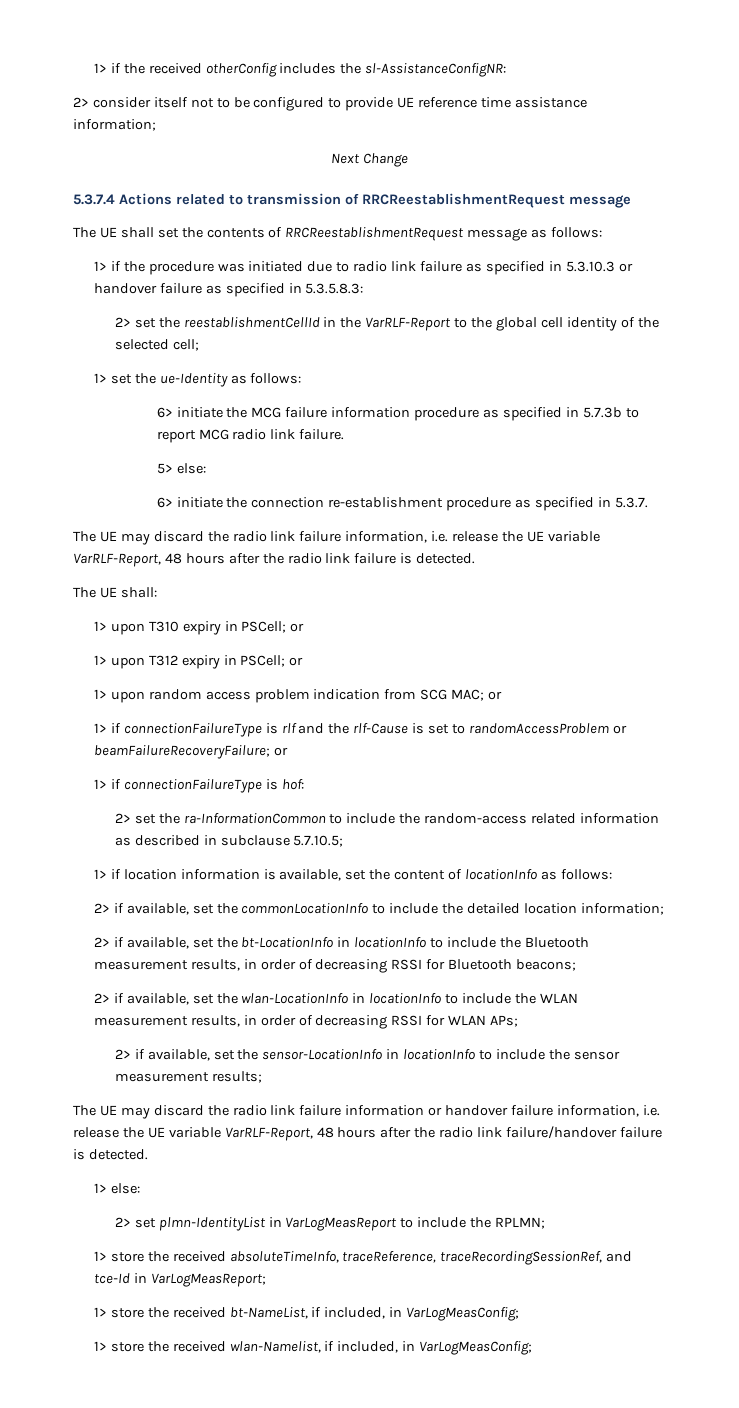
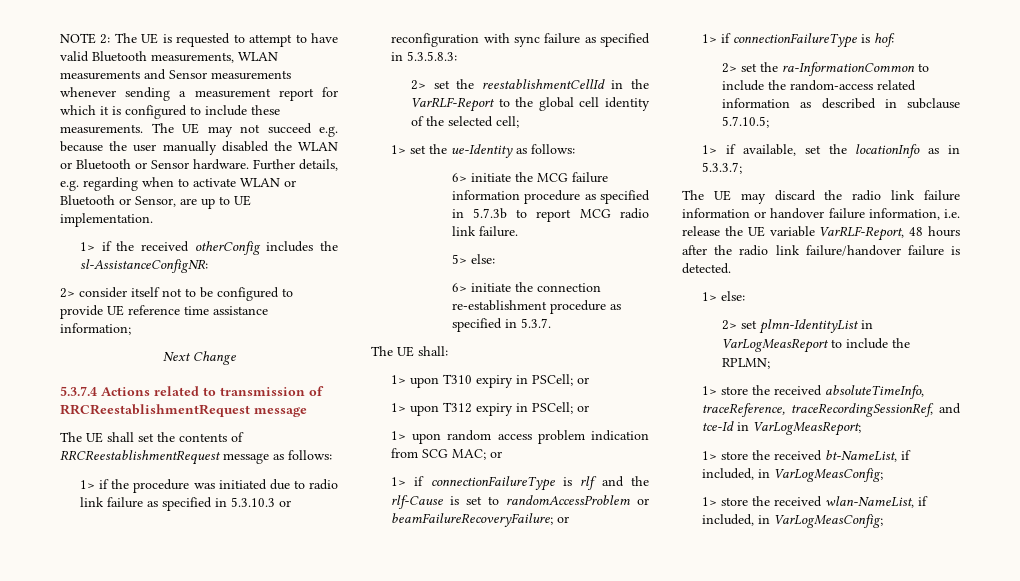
(93, 68) none -> [60,33,339,47] [60,51,278,63] [60,69,291,80] [60,87,338,101] [60,105,280,119] [60,123,338,137] [60,141,338,155] [60,159,338,171] [60,177,296,191] [60,195,251,209] [60,213,153,227] NOTE 2: The UE is requested to attempt to have valid Bluetooth measurements, WLAN measurements and Sensor measurements whenever sending a measurement report for which it is configured to include these measurements. The UE may not succeed e.g. because the user manually disabled the WLAN or Bluetooth or Sensor hardware. Further details, e.g. regarding when to activate WLAN or Bluetooth or Sensor, are up to UE implementation. //
[93,283,157,294] handover -> [391,33,540,47] reconfiguration with sync
[73,531,600,545] [73,553,476,567] // The UE may discard the radio link failure information, i.e. release the UE variable VarRLF-Report, 48 hours after the radio link failure is detected. -> (551, 323) none
[123,869,612,881] [93,903,664,915] [93,937,589,949] [93,959,577,973] [93,993,578,1005] [93,1015,519,1029] [114,1049,620,1061] [114,1071,262,1083] location information is available, set the content of locationInfo as follows: // 2> if available, set the commonLocationInfo to include the detailed location information; // 2> if available, set the bt-LocationInfo in locationInfo to include the Bluetooth measurement results, in order of decreasing RSSI for Bluetooth beacons; // 2> if available, set the wlan-LocationInfo in locationInfo to include the WLAN measurement results, in order of decreasing RSSI for WLAN APs; // 2> if available, set the sensor-LocationInfo in locationInfo to include the sensor measurement results; -> [742,144,960,158] [702,162,743,174] available, set the locationInfo as in 5.3.3.7;
[229,1341,321,1353] wlan-Namelist, -> [825,496,915,508] wlan-NameList,

